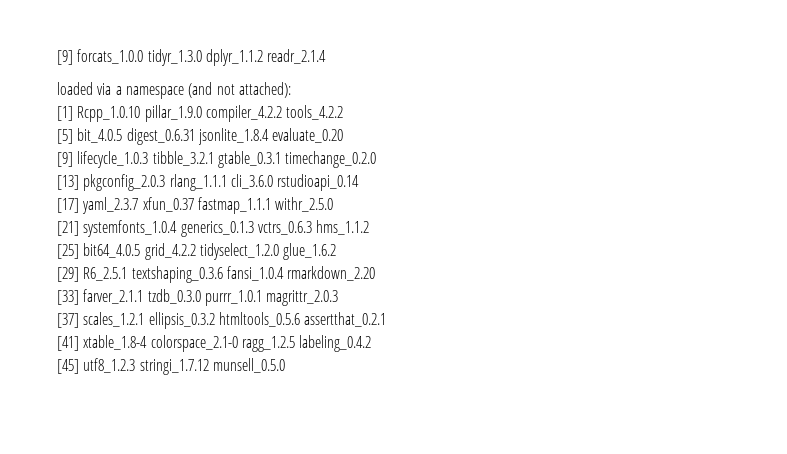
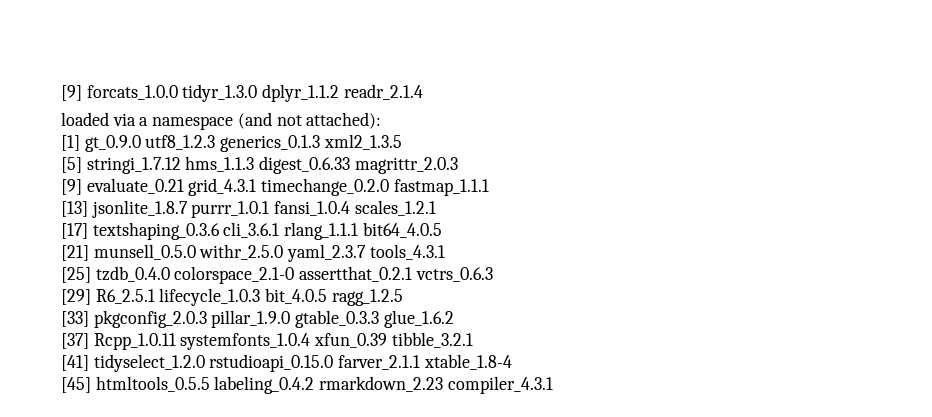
[77,105,344,122] [57,128,344,145] [57,151,281,168] Rcpp_1.0.10 pillar_1.9.0 compiler_4.2.2 tools_4.2.2 // [5] bit_4.0.5 digest_0.6.31 jsonlite_1.8.4 evaluate_0.20 // [9] lifecycle_1.0.3 tibble_3.2.1 gtable_0.3.1 -> [84,134,402,152] [61,156,458,174] [61,178,257,196] gt_0.9.0 utf8_1.2.3 generics_0.1.3 xml2_1.3.5 // [5] stringi_1.7.12 hms_1.1.3 digest_0.6.33 magrittr_2.0.3 // [9] evaluate_0.21 grid_4.3.1
(377, 159) none -> [393,179,489,196] fastmap_1.1.1
[83,174,360,191] [57,197,334,214] [57,220,370,237] [57,243,337,260] [57,266,376,283] [57,289,339,306] [57,312,387,329] [57,335,372,352] [57,358,285,375] pkgconfig_2.0.3 rlang_1.1.1 cli_3.6.0 rstudioapi_0.14 // [17] yaml_2.3.7 xfun_0.37 fastmap_1.1.1 withr_2.5.0 // [21] systemfonts_1.0.4 generics_0.1.3 vctrs_0.6.3 hms_1.1.2 // [25] bit64_4.0.5 grid_4.2.2 tidyselect_1.2.0 glue_1.6.2 // [29] R6_2.5.1 textshaping_0.3.6 fansi_1.0.4 rmarkdown_2.20 // [33] farver_2.1.1 tzdb_0.3.0 purrr_1.0.1 magrittr_2.0.3 // [37] scales_1.2.1 ellipsis_0.3.2 htmltools_0.5.6 assertthat_0.2.1 // [41] xtable_1.8-4 colorspace_2.1-0 ragg_1.2.5 labeling_0.4.2 // [45] utf8_1.2.3 stringi_1.7.12 munsell_0.5.0 -> [91,200,436,218] [61,222,442,240] [61,244,445,262] [61,266,493,284] [61,288,403,306] [61,310,454,328] [61,332,473,350] [61,354,512,372] [61,376,553,394] jsonlite_1.8.7 purrr_1.0.1 fansi_1.0.4 scales_1.2.1 // [17] textshaping_0.3.6 cli_3.6.1 rlang_1.1.1 bit64_4.0.5 // [21] munsell_0.5.0 withr_2.5.0 yaml_2.3.7 tools_4.3.1 // [25] tzdb_0.4.0 colorspace_2.1-0 assertthat_0.2.1 vctrs_0.6.3 // [29] R6_2.5.1 lifecycle_1.0.3 bit_4.0.5 ragg_1.2.5 // [33] pkgconfig_2.0.3 pillar_1.9.0 gtable_0.3.3 glue_1.6.2 // [37] Rcpp_1.0.11 systemfonts_1.0.4 xfun_0.39 tibble_3.2.1 // [41] tidyselect_1.2.0 rstudioapi_0.15.0 farver_2.1.1 xtable_1.8-4 // [45] htmltools_0.5.5 labeling_0.4.2 rmarkdown_2.23 compiler_4.3.1

